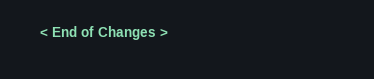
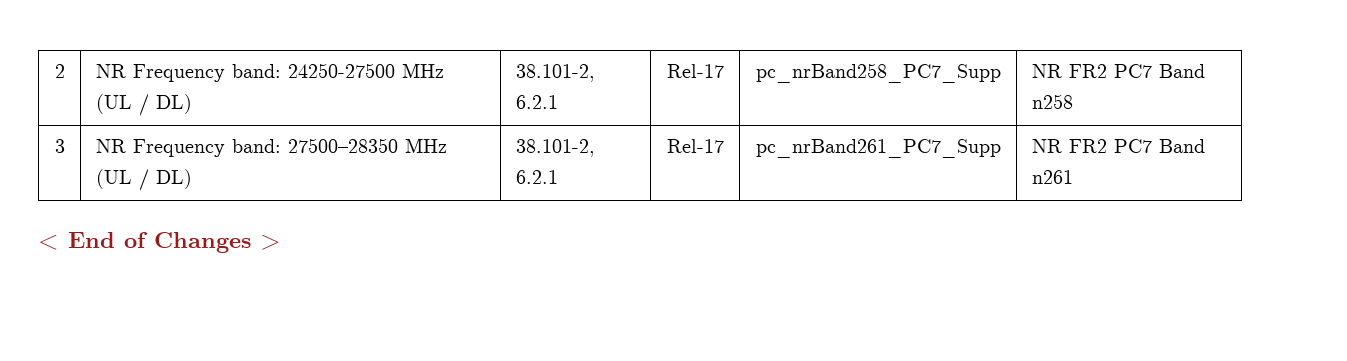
(40, 32) none -> [54,64,65,78] [95,63,444,82] [95,94,192,116] [515,64,595,82] [515,95,558,109] [666,64,724,78] [755,63,1001,83] [1031,64,1205,78] [1031,94,1073,109] [54,139,65,153] [95,138,447,157] [95,169,192,191] [515,139,595,157] [515,170,558,184] [666,139,724,153] [755,139,1001,158] [1031,139,1205,153] [1031,170,1073,184] 2 | NR Frequency band: 24250-27500 MHz (UL / DL) | 38.101-2, 6.2.1 | Rel-17 | pc_nrBand258_PC7_Supp | NR FR2 PC7 Band n258 // 3 | NR Frequency band: 27500–28350 MHz (UL / DL) | 38.101-2, 6.2.1 | Rel-17 | pc_nrBand261_PC7_Supp | NR FR2 PC7 Band n261 //

